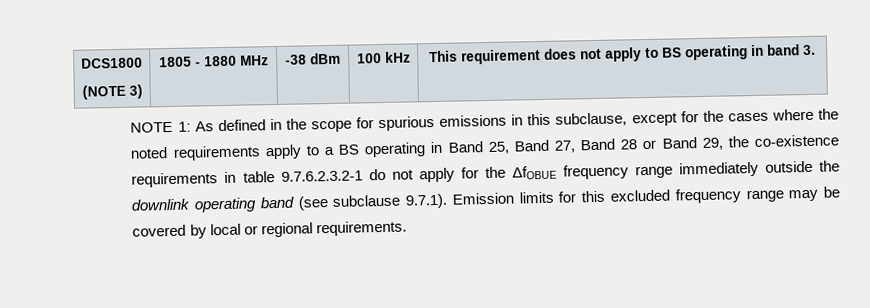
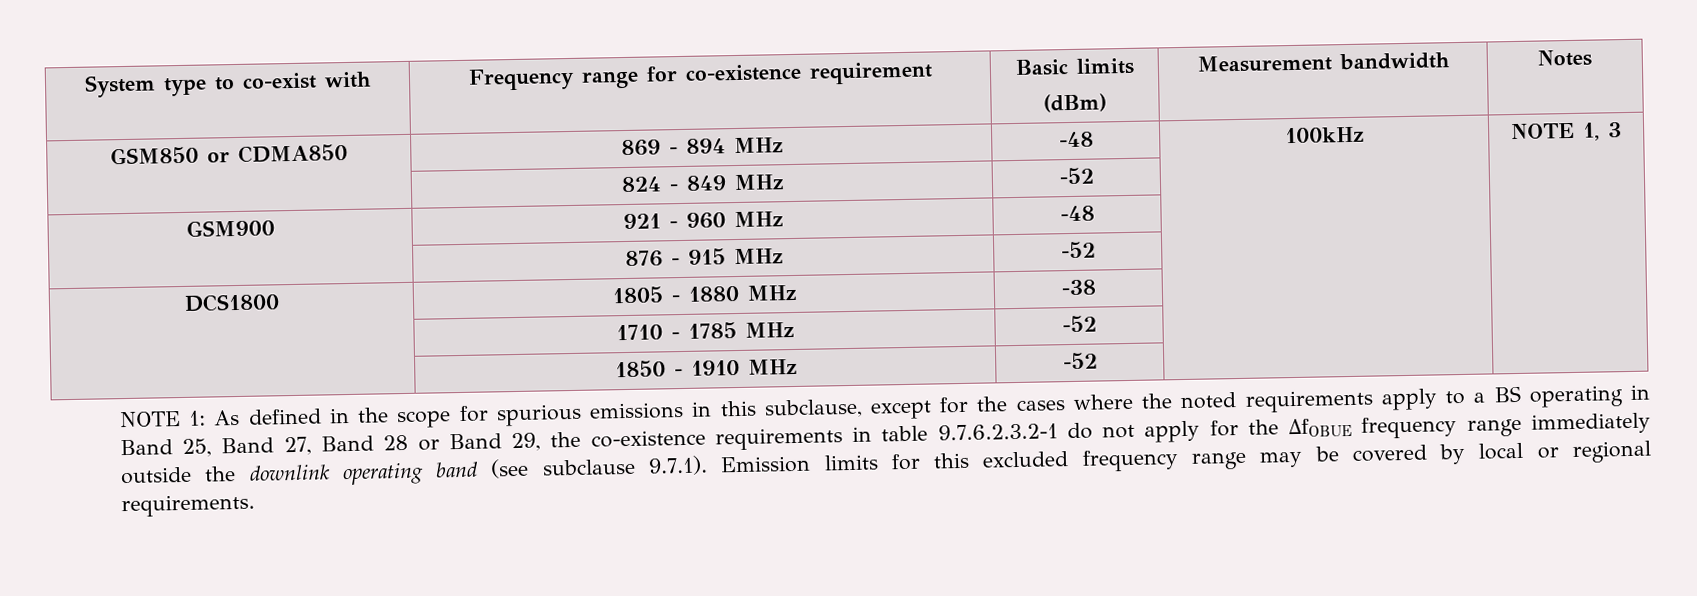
(81, 63) none -> [84,71,372,98] [467,61,933,91] [1014,57,1135,76] [1043,93,1107,113] [1196,52,1450,73] [1537,49,1592,67] [110,143,348,165] [620,137,783,157] [1058,131,1094,148] [1285,126,1364,144] [1510,122,1622,141] [620,174,784,193] [1058,167,1094,185] [185,219,275,237] [622,211,783,230] [1059,205,1095,222] [624,248,783,268] [1060,241,1096,259] System type to co-exist with | Frequency range for co-existence requirement | Basic limits // (dBm) | Measurement bandwidth | Notes // GSM850 or CDMA850 | 869 - 894 MHz | -48 | 100kHz | NOTE 1, 3 // | 824 - 849 MHz | -52 | | // GSM900 | 921 - 960 MHz | -48 | | // | 876 - 915 MHz | -52 | | //
[81,84,143,100] // (NOTE 3) -> (280, 302) none
[310,52,341,65] [356,51,411,64] [429,44,816,65] dBm | 100 kHz | This requirement does not apply to BS operating in band 3. -> [615,321,794,341] [1061,315,1097,333] [614,358,797,378] [1062,352,1098,370] | | // | 1710 - 1785 MHz | -52 | | // | 1850 - 1910 MHz | -52 | |

